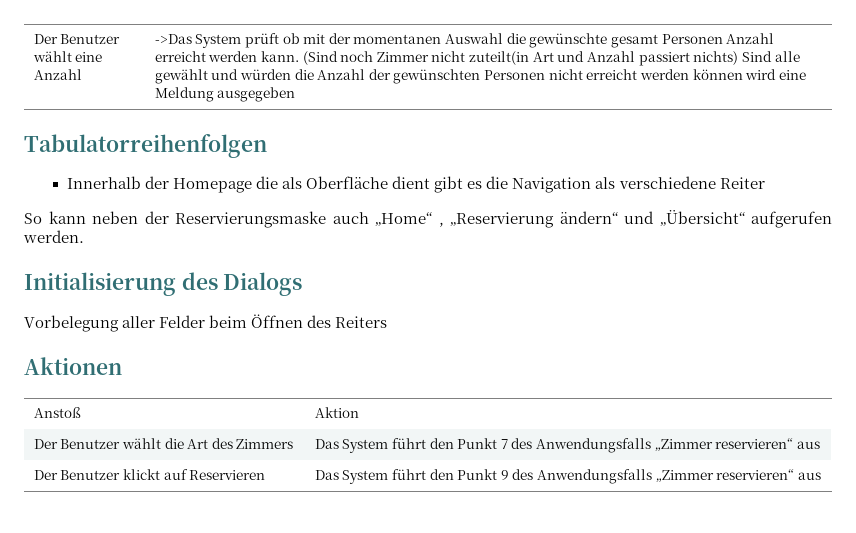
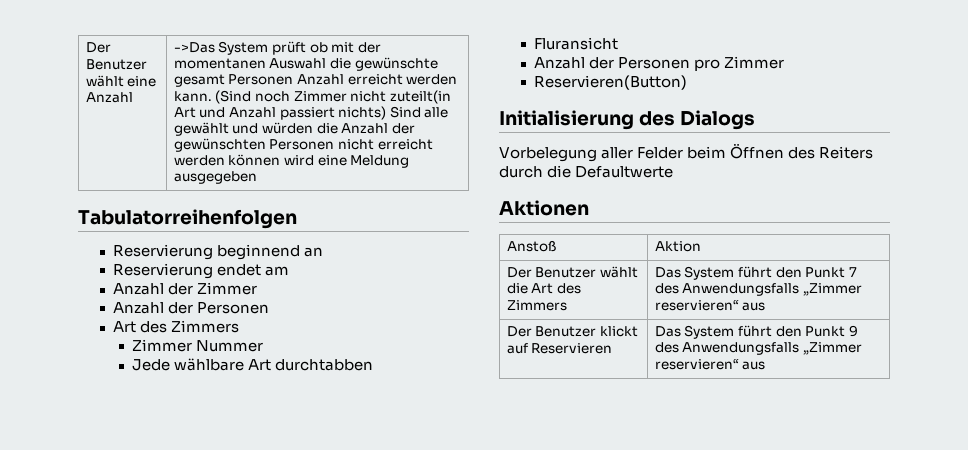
[66,176,765,193] [24,210,832,228] [23,230,84,243] Innerhalb der Homepage die als Oberfläche dient gibt es die Navigation als verschiedene Reiter // So kann neben der Reservierungsmaske auch „Home“ , „Reservierung ändern“ und „Übersicht“ aufgerufen werden. -> [113,244,324,260] [113,263,290,279] [113,282,258,295] [113,302,270,314] [113,320,240,333] [132,339,264,352] [132,358,374,371] [534,37,619,50] [534,56,785,71] [534,75,688,90] Reservierung beginnend an // Reservierung endet am // Anzahl der Zimmer // Anzahl der Personen // Art des Zimmers // Zimmer Nummer // Jede wählbare Art durchtabben // Fluransicht // Anzahl der Personen pro Zimmer // Reservieren(Button)
(388, 322) none -> [499,165,674,178] durch die Defaultwerte

